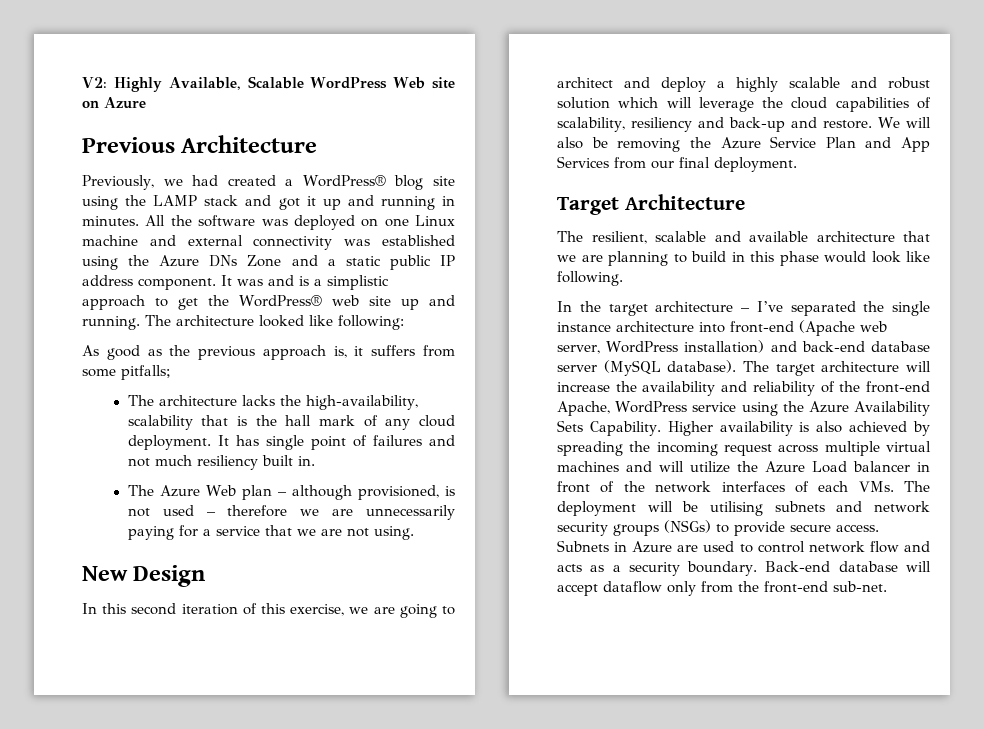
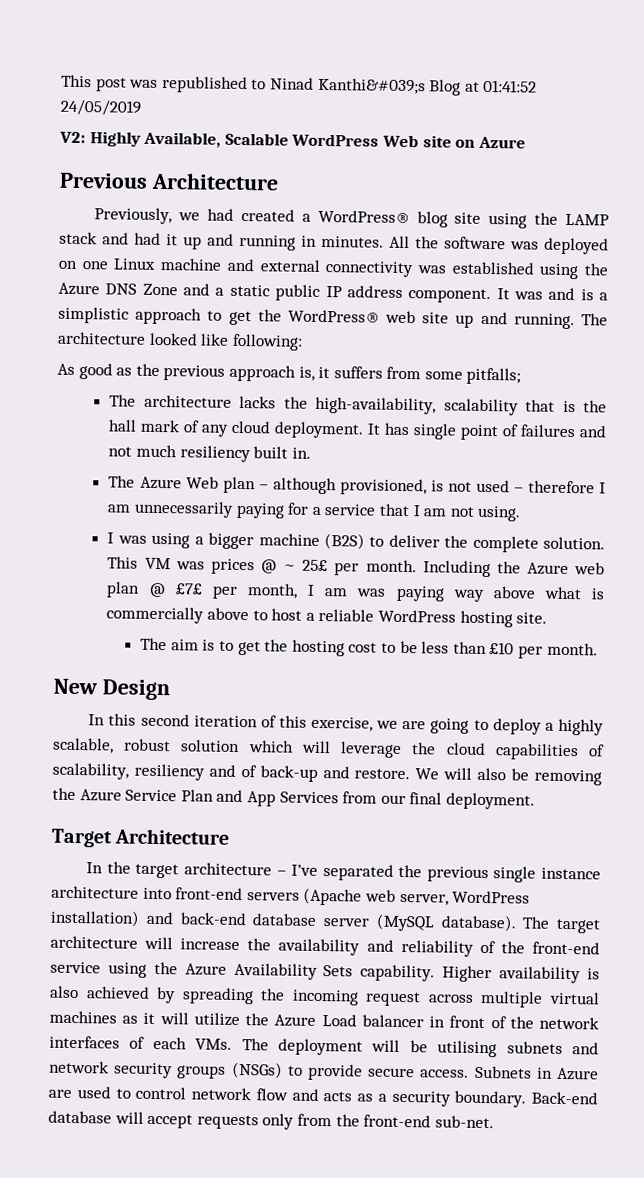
(82, 82) none -> [61,74,538,96] [60,99,141,116] This post was republished to Ninad Kanthi&#039;s Blog at 01:41:52 24/05/2019 //
[278,198,300,210] got -> [134,232,161,245] had
[209,255,238,267] DNs -> [105,283,138,295] DNS
[300,509,354,516] we are -> [598,482,606,494] [107,504,132,513] I am
[296,529,342,536] we are -> [412,505,447,517] I am
(414, 533) none -> [107,532,605,553] [107,556,606,578] [106,581,606,602] [106,606,548,628] [140,637,598,659] // I was using a bigger machine (B2S) to deliver the complete solution. This VM was prices @ ~ 25£ per month. Including the Azure web plan @ £7£ per month, I am was paying way above what is commercially above to host a reliable WordPress hosting site. // The aim is to get the hosting cost to be less than £10 per month.
[557,77,650,88] architect and -> (489, 725) none
[789,77,877,88] scalable and -> [52,737,114,754] scalable,
(724, 122) none -> [240,765,257,778] of
[557,231,930,244] [557,251,930,266] [557,271,623,286] // The resilient, scalable and available architecture that we are planning to build in this phase would look like following. -> (231, 836) none
(885, 306) none -> [426,866,489,883] previous
(794, 327) none -> [246,892,300,901] servers
[557,401,688,416] Apache, WordPress -> (600, 948) none
[589,421,661,436] Capability. -> [360,964,436,982] capability.
[626,461,652,472] and -> [122,1012,156,1025] as it
[603,581,662,593] dataflow -> [196,1114,259,1130] requests

